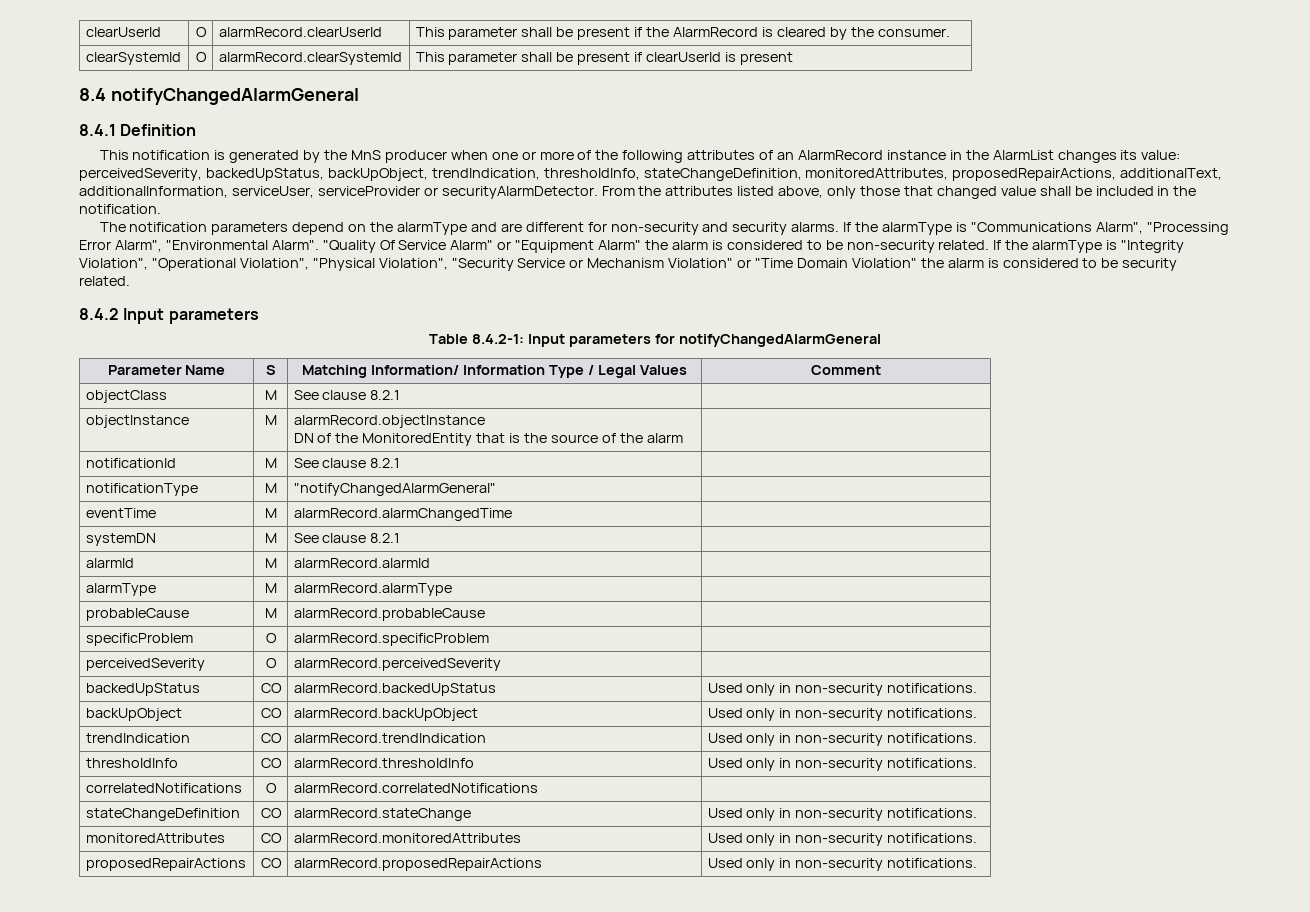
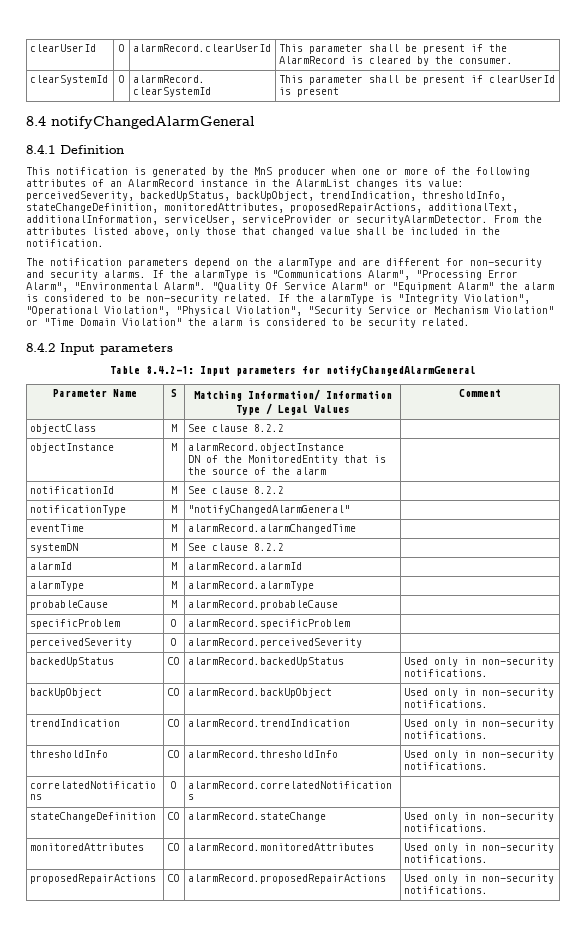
[370,390,401,400] 8.2.1 -> [254,424,285,432] 8.2.2
[370,458,401,468] 8.2.1 -> [254,486,285,494] 8.2.2
[370,533,401,543] 8.2.1 -> [254,543,285,551] 8.2.2

